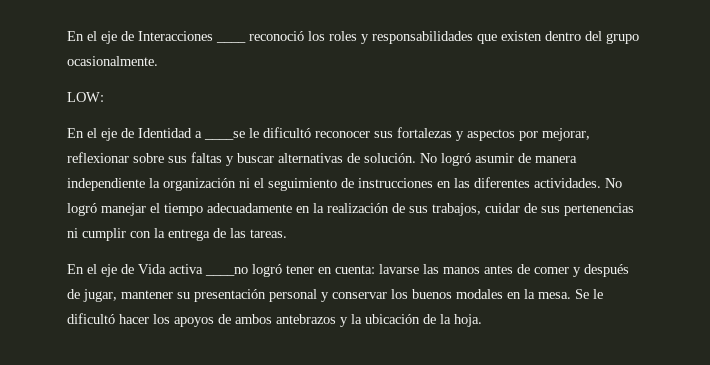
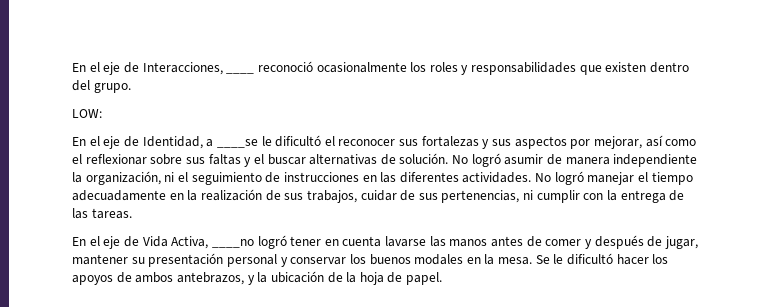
[67,31,213,44] En el eje de Interacciones -> [72,62,223,75] En el eje de Interacciones,
(304, 36) none -> [316,62,407,73] ocasionalmente
[606,33,639,44] [67,56,158,66] grupo ocasionalmente. -> [93,83,131,93] grupo.
[138,128,192,138] Identidad -> [142,136,203,149] Identidad,
(311, 132) none -> [324,136,335,146] el
(464, 136) none -> [492,139,512,146] sus
(590, 134) none -> [645,135,697,147] [72,154,82,164] así como el
(234, 161) none -> [253,154,264,164] el
[163,178,236,191] organización -> [85,171,161,185] organización,
[564,203,634,216] pertenencias -> [441,190,520,203] pertenencias,
[169,264,203,274] activa -> [171,236,209,249] Activa,
[335,265,375,274] cuenta: -> [342,236,382,247] cuenta
[276,314,336,324] antebrazos -> [176,272,244,285] antebrazos,
[454,314,482,327] hoja. -> [359,272,443,285] hoja de papel.

